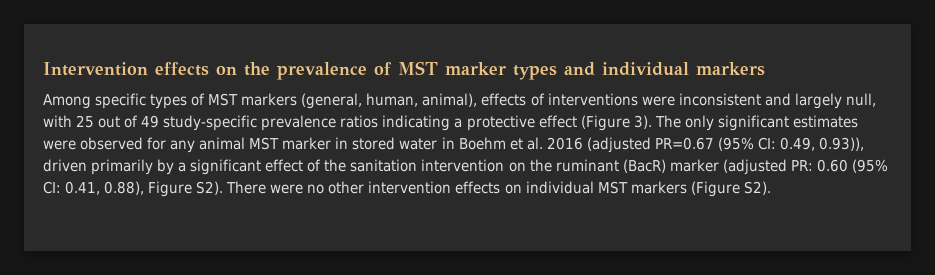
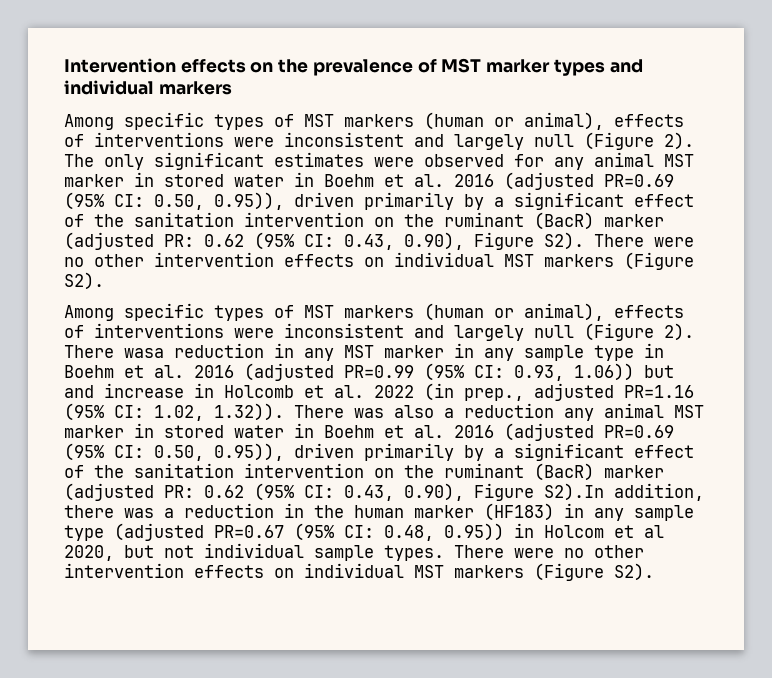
[301,93,876,109] [43,115,652,131] (general, human, animal), effects of interventions were inconsistent and largely null, with 25 out of 49 study-specific prevalence ratios indicating a protective effect (Figure 3). -> [424,112,684,130] [64,132,694,150] (human or animal), effects of interventions were inconsistent and largely null (Figure 2).
[654,137,864,151] PR=0.67 (95% CI: 0.49, 0.93)), -> [604,174,674,187] [64,192,284,210] PR=0.69 (95% CI: 0.50, 0.95)),
[816,159,888,173] [43,181,145,195] 0.60 (95% CI: 0.41, 0.88), -> [204,232,464,250] 0.62 (95% CI: 0.43, 0.90),
(771, 188) none -> [64,303,684,321] [64,323,694,341] [64,343,664,361] [64,363,674,381] [64,383,694,401] [64,403,704,421] [64,423,674,441] [64,443,694,461] [64,463,664,481] [64,483,704,501] [64,503,694,521] [64,523,664,541] [64,543,644,561] [64,563,654,581] // Among specific types of MST markers (human or animal), effects of interventions were inconsistent and largely null (Figure 2). There wasa reduction in any MST marker in any sample type in Boehm et al. 2016 (adjusted PR=0.99 (95% CI: 0.93, 1.06)) but and increase in Holcomb et al. 2022 (in prep., adjusted PR=1.16 (95% CI: 1.02, 1.32)). There was also a reduction any animal MST marker in stored water in Boehm et al. 2016 (adjusted PR=0.69 (95% CI: 0.50, 0.95)), driven primarily by a significant effect of the sanitation intervention on the ruminant (BacR) marker (adjusted PR: 0.62 (95% CI: 0.43, 0.90), Figure S2).In addition, there was a reduction in the human marker (HF183) in any sample type (adjusted PR=0.67 (95% CI: 0.48, 0.95)) in Holcom et al 2020, but not individual sample types. There were no other intervention effects on individual MST markers (Figure S2).

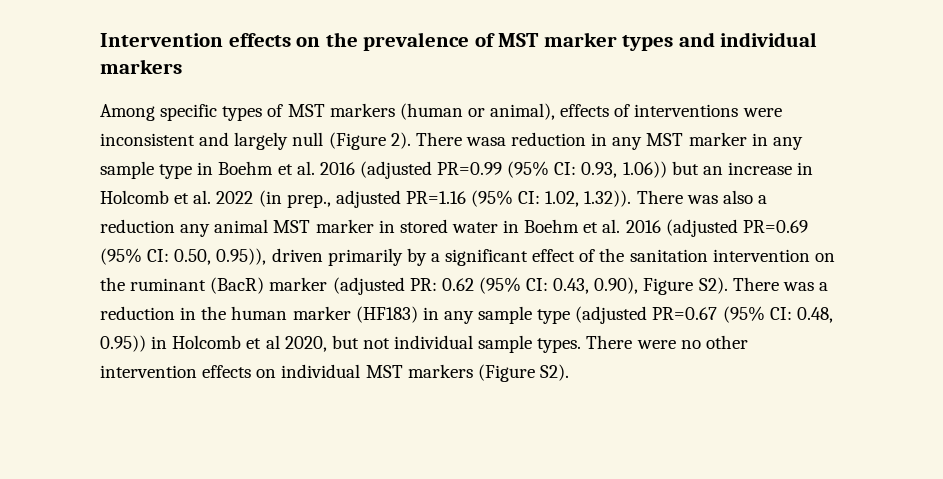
[64,112,684,130] [64,132,694,150] [64,152,694,170] [64,172,674,190] [64,192,694,210] [64,212,664,230] [64,232,694,250] [64,252,694,270] [64,272,104,290] // Among specific types of MST markers (human or animal), effects of interventions were inconsistent and largely null (Figure 2). The only significant estimates were observed for any animal MST marker in stored water in Boehm et al. 2016 (adjusted PR=0.69 (95% CI: 0.50, 0.95)), driven primarily by a significant effect of the sanitation intervention on the ruminant (BacR) marker (adjusted PR: 0.62 (95% CI: 0.43, 0.90), Figure S2). There were no other intervention effects on individual MST markers (Figure S2). -> (182, 66) none
[64,385,94,398] and -> [702,166,723,175] an
[544,483,704,501] [64,505,114,518] S2).In addition, there -> [698,277,779,294] S2). There
[544,525,604,538] Holcom -> [172,335,242,349] Holcomb

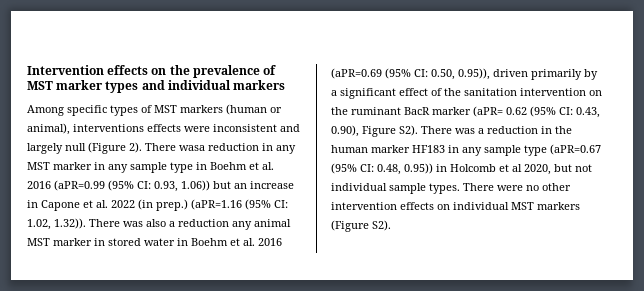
[560,104,739,117] effects of interventions -> [73,124,181,132] interventions effects
[359,161,503,179] (adjusted PR=0.99 -> [54,180,105,191] (aPR=0.99
[100,190,169,204] Holcomb -> [41,200,80,211] Capone
[286,190,466,208] prep., adjusted PR=1.16 -> [156,199,242,211] prep.) (aPR=1.16
[665,219,808,237] (adjusted PR=0.69 -> [331,68,382,79] (aPR=0.69
[210,277,437,295] (BacR) marker (adjusted PR: -> [404,106,503,117] BacR marker (aPR=
[355,306,718,324] (HF183) in any sample type (adjusted PR=0.67 -> [412,144,601,156] HF183 in any sample type (aPR=0.67

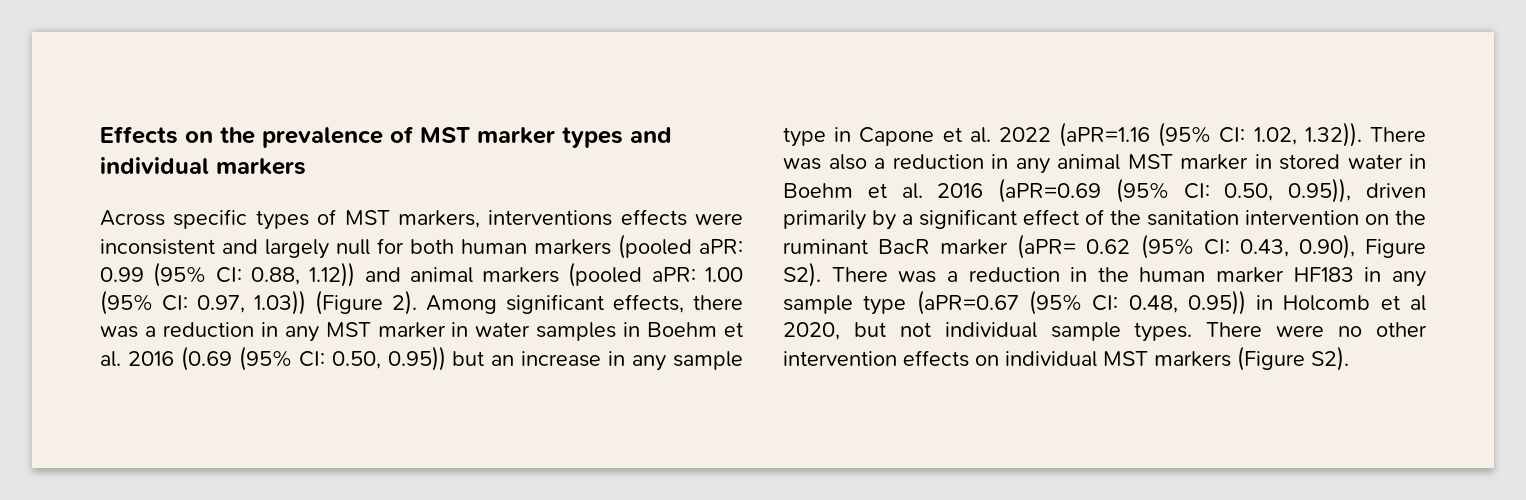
[27,65,149,75] Intervention effects -> [100,126,178,144] Effects
[27,105,64,116] Among -> [100,210,165,226] Across
[180,104,282,115] [27,123,70,135] markers (human or animal), -> [397,210,480,228] markers,
[88,142,205,154] (Figure 2). There wasa -> [377,234,743,259] [100,262,743,287] [100,290,743,315] [100,326,156,338] for both human markers (pooled aPR: 0.99 (95% CI: 0.88, 1.12)) and animal markers (pooled aPR: 1.00 (95% CI: 0.97, 1.03)) (Figure 2). Among significant effects, there was a
[108,162,274,173] [27,180,210,192] any sample type in Boehm et al. 2016 (aPR=0.99 (95% CI: 0.93, 1.06)) -> [475,322,743,341] [100,346,446,371] water samples in Boehm et al. 2016 (0.69 (95% CI: 0.50, 0.95))
(38, 204) none -> [632,351,743,371] [783,127,852,147] any sample type in
[138,199,188,211] (in prep.) -> (1051, 134) none
(229, 223) none -> [991,154,1008,169] in

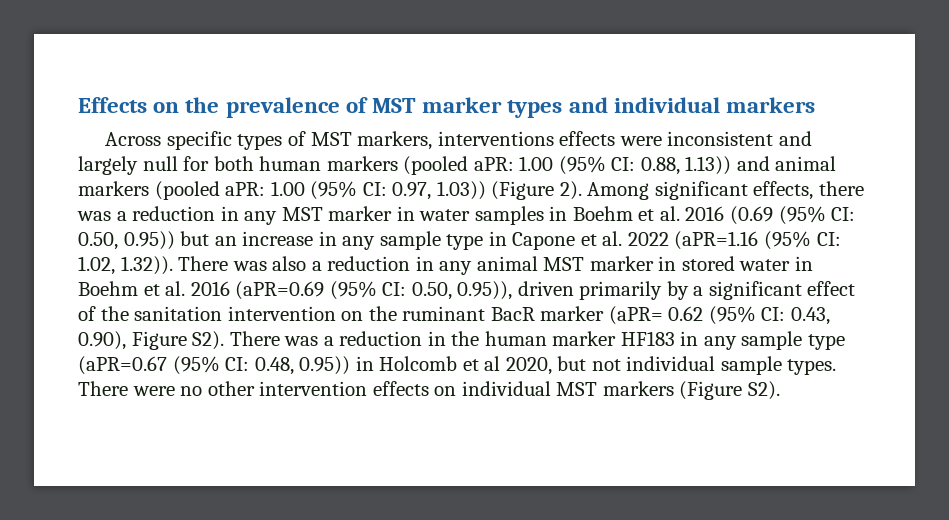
[100,267,144,282] 0.99 -> [519,156,554,171] 1.00
[309,262,356,287] 1.12)) -> [685,156,732,175] 1.13))

